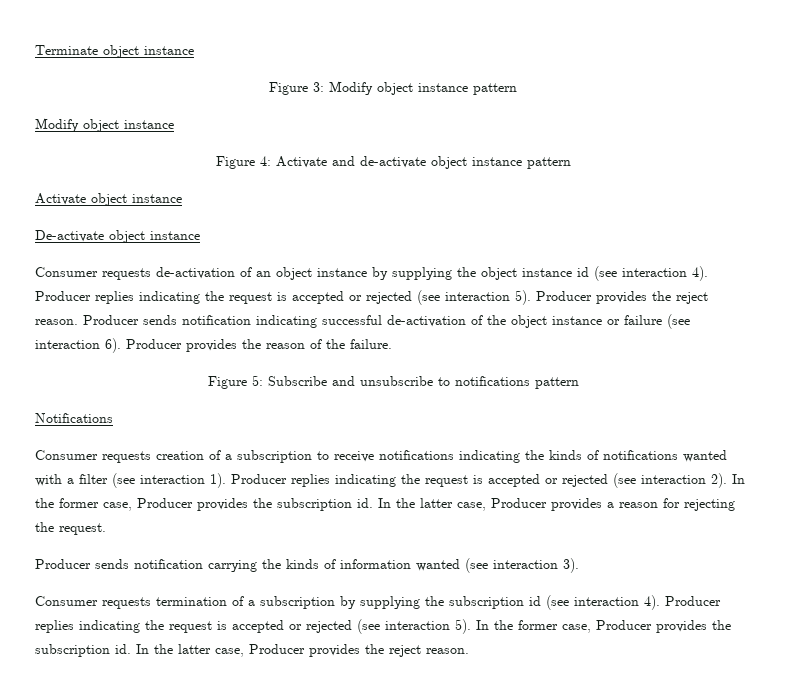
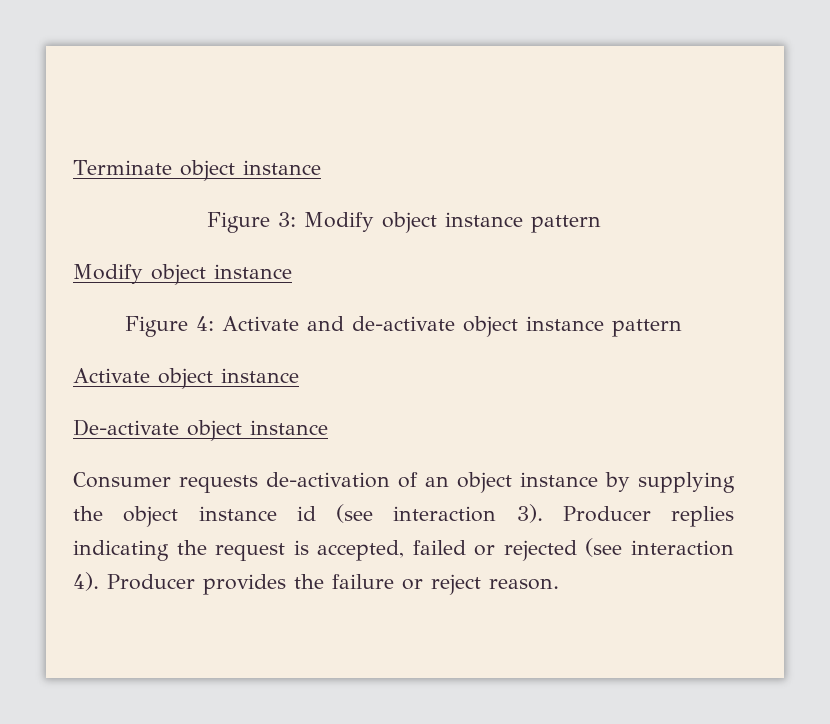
[692,266,708,281] [35,290,708,305] [35,314,690,329] [35,338,392,353] [207,375,579,389] [35,413,113,423] [35,450,727,463] [35,473,745,488] [35,498,735,511] [35,522,106,535] [35,558,579,573] [35,595,721,610] [35,619,731,634] [35,644,384,657] 4). Producer replies indicating the request is accepted or rejected (see interaction 5). Producer provides the reject reason. Producer sends notification indicating successful de-activation of the object instance or failure (see interaction 6). Producer provides the reason of the failure. // Figure 5: Subscribe and unsubscribe to notifications pattern // Notifications // Consumer requests creation of a subscription to receive notifications indicating the kinds of notifications wanted with a filter (see interaction 1). Producer replies indicating the request is accepted or rejected (see interaction 2). In the former case, Producer provides the subscription id. In the latter case, Producer provides a reason for rejecting the request. // Producer sends notification carrying the kinds of information wanted (see interaction 3). // Consumer requests termination of a subscription by supplying the subscription id (see interaction 4). Producer replies indicating the request is accepted or rejected (see interaction 5). In the former case, Producer provides the subscription id. In the latter case, Producer provides the -> [516,504,734,527] [73,538,734,561] [73,572,423,595] 3). Producer replies indicating the request is accepted, failed or rejected (see interaction 4). Producer provides the failure or

